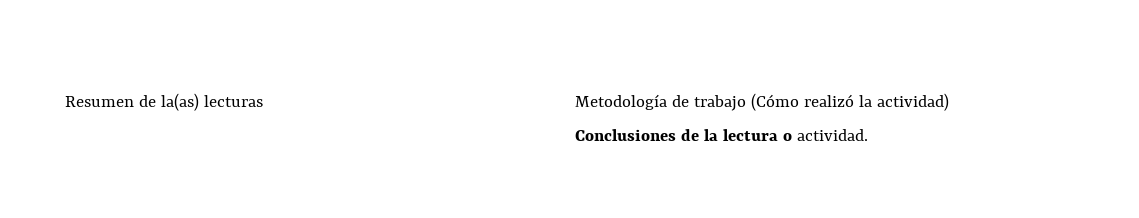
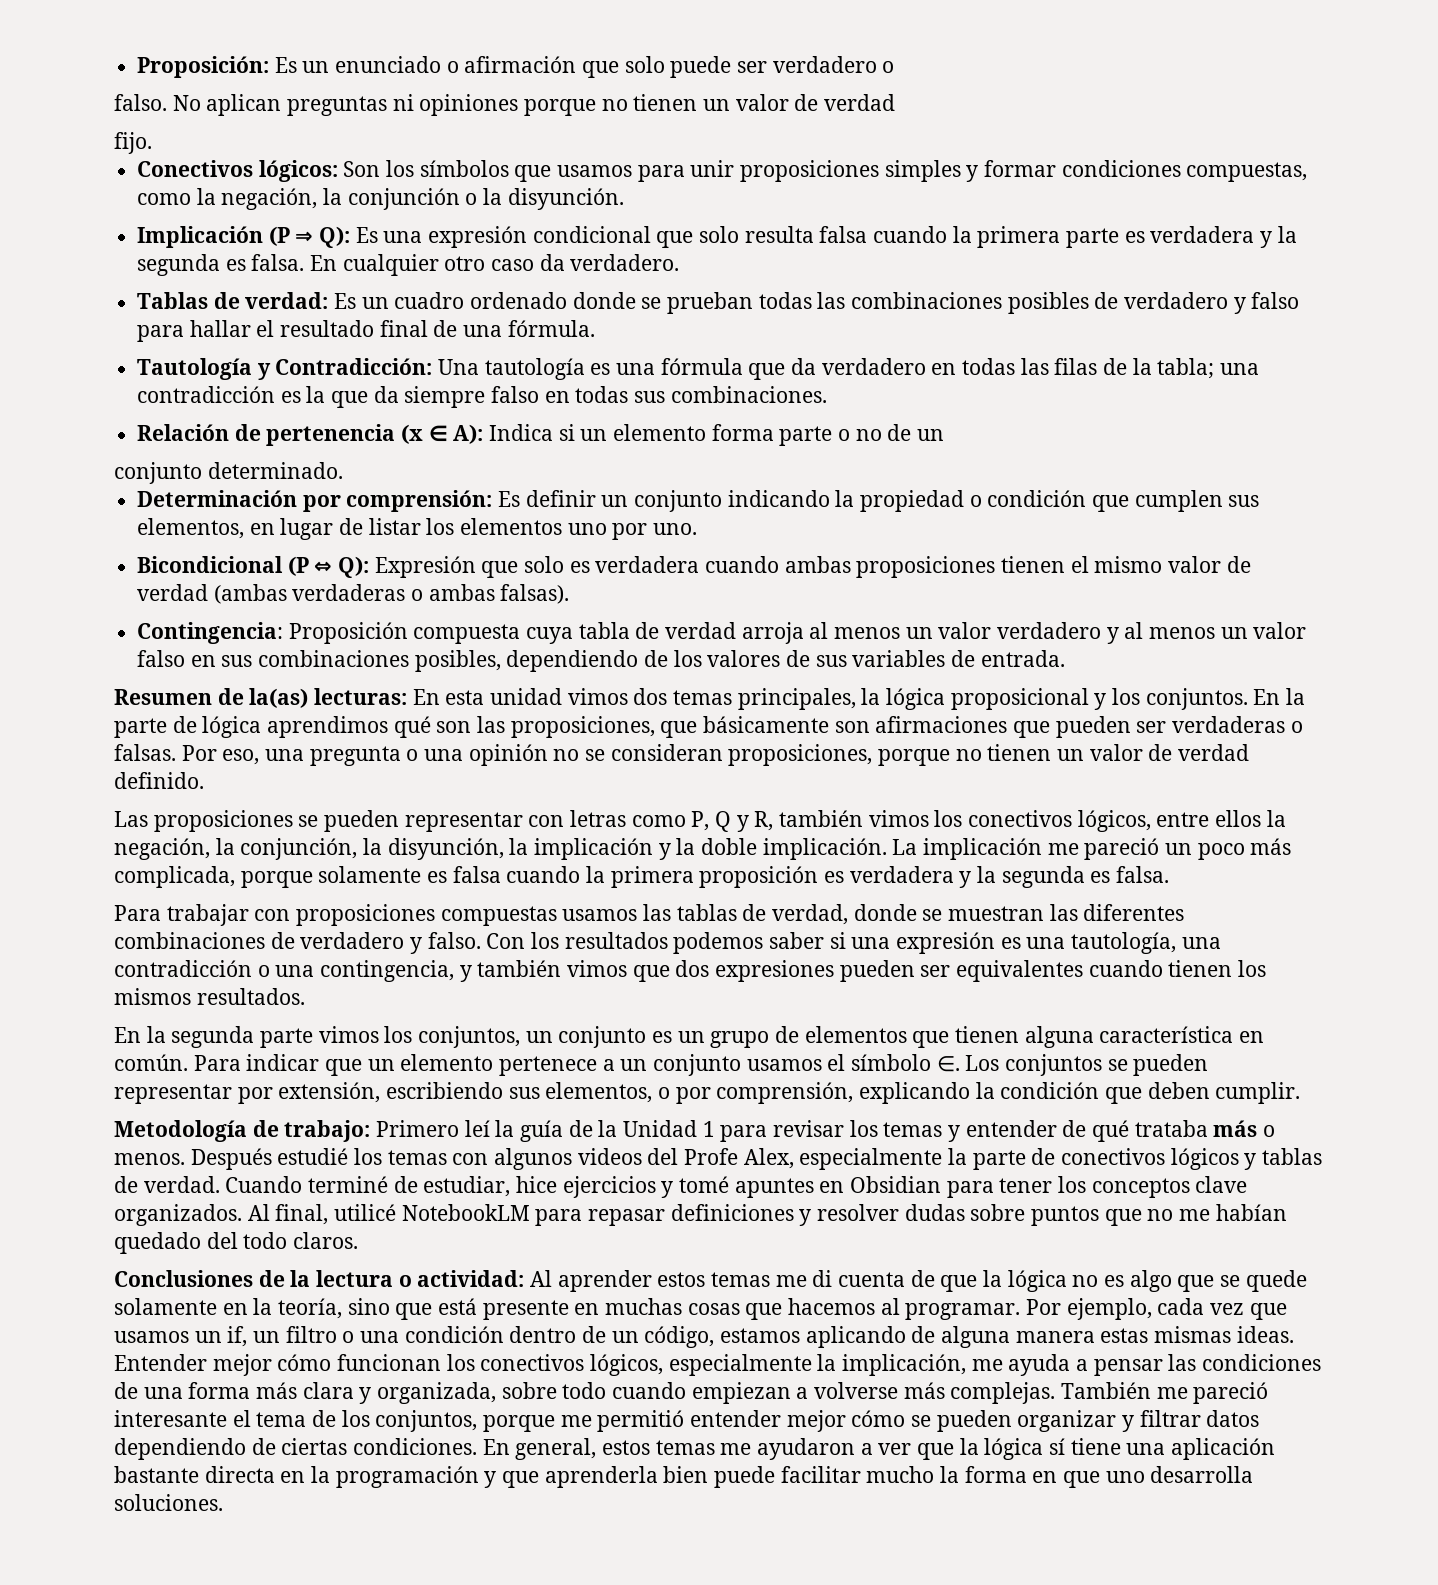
[65,93,263,111] [575,93,949,111] Resumen de la(as) lecturas // Metodología de trabajo (Cómo realizó la actividad) -> [137,56,895,78] [114,94,896,116] [114,132,152,154] [137,160,1308,182] [137,188,624,210] [137,226,1297,248] [137,254,680,276] [137,292,1300,314] [137,320,595,342] [137,358,1260,380] [137,386,827,408] [137,424,945,446] [114,462,343,484] [137,490,1260,512] [137,518,698,540] [137,556,1251,578] [137,584,570,604] [137,622,1307,644] [137,650,1065,672] [114,688,1306,710] [114,716,1303,738] [114,744,1250,766] [114,772,204,789] [114,810,1286,832] [114,838,1292,860] [114,866,1170,888] [114,904,1185,926] [114,932,1221,954] [114,960,1267,982] [114,988,305,1005] [114,1026,1265,1048] [114,1054,1209,1076] [114,1082,1301,1104] [114,1120,1276,1142] [114,1148,1323,1170] [114,1176,1248,1198] [114,1204,1287,1226] [114,1232,359,1254] Proposición: Es un enunciado o afirmación que solo puede ser verdadero o // falso. No aplican preguntas ni opiniones porque no tienen un valor de verdad // fijo. // Conectivos lógicos: Son los símbolos que usamos para unir proposiciones simples y formar condiciones compuestas, como la negación, la conjunción o la disyunción. // Implicación (P ⇒ Q): Es una expresión condicional que solo resulta falsa cuando la primera parte es verdadera y la segunda es falsa. En cualquier otro caso da verdadero. // Tablas de verdad: Es un cuadro ordenado donde se prueban todas las combinaciones posibles de verdadero y falso para hallar el resultado final de una fórmula. // Tautología y Contradicción: Una tautología es una fórmula que da verdadero en todas las filas de la tabla; una contradicción es la que da siempre falso en todas sus combinaciones. // Relación de pertenencia (x ∈ A): Indica si un elemento forma parte o no de un // conjunto determinado. // Determinación por comprensión: Es definir un conjunto indicando la propiedad o condición que cumplen sus elementos, en lugar de listar los elementos uno por uno. // Bicondicional (P ⇔ Q): Expresión que solo es verdadera cuando ambas proposiciones tienen el mismo valor de verdad (ambas verdaderas o ambas falsas). // Contingencia: Proposición compuesta cuya tabla de verdad arroja al menos un valor verdadero y al menos un valor falso en sus combinaciones posibles, dependiendo de los valores de sus variables de entrada. // Resumen de la(as) lecturas: En esta unidad vimos dos temas principales, la lógica proposicional y los conjuntos. En la parte de lógica aprendimos qué son las proposiciones, que básicamente son afirmaciones que pueden ser verdaderas o falsas. Por eso, una pregunta o una opinión no se consideran proposiciones, porque no tienen un valor de verdad definido. // Las proposiciones se pueden representar con letras como P, Q y R, también vimos los conectivos lógicos, entre ellos la negación, la conjunción, la disyunción, la implicación y la doble implicación. La implicación me pareció un poco más complicada, porque solamente es falsa cuando la primera proposición es verdadera y la segunda es falsa. // Para trabajar con proposiciones compuestas usamos las tablas de verdad, donde se muestran las diferentes combinaciones de verdadero y falso. Con los resultados podemos saber si una expresión es una tautología, una contradicción o una contingencia, y también vimos que dos expresiones pueden ser equivalentes cuando tienen los mismos resultados. // En la segunda parte vimos los conjuntos, un conjunto es un grupo de elementos que tienen alguna característica en común. Para indicar que un elemento pertenece a un conjunto usamos el símbolo ∈. Los conjuntos se pueden representar por extensión, escribiendo sus elementos, o por comprensión, explicando la condición que deben cumplir. // Metodología de trabajo: Primero leí la guía de la Unidad 1 para revisar los temas y entender de qué trataba más o menos. Después estudié los temas con algunos videos del Profe Alex, especialmente la parte de conectivos lógicos y tablas de verdad. Cuando terminé de estudiar, hice ejercicios y tomé apuntes en Obsidian para tener los conceptos clave organizados. Al final, utilicé NotebookLM para repasar definiciones y resolver dudas sobre puntos que no me habían quedado del todo claros.
[796,129,868,141] actividad. -> [417,1270,1307,1292] [114,1298,1287,1320] [114,1326,1294,1348] [114,1354,1322,1376] [114,1382,1269,1404] [114,1410,1260,1432] [114,1438,1276,1460] [114,1466,1254,1488] [114,1494,223,1511] actividad: Al aprender estos temas me di cuenta de que la lógica no es algo que se quede solamente en la teoría, sino que está presente en muchas cosas que hacemos al programar. Por ejemplo, cada vez que usamos un if, un filtro o una condición dentro de un código, estamos aplicando de alguna manera estas mismas ideas. Entender mejor cómo funcionan los conectivos lógicos, especialmente la implicación, me ayuda a pensar las condiciones de una forma más clara y organizada, sobre todo cuando empiezan a volverse más complejas. También me pareció interesante el tema de los conjuntos, porque me permitió entender mejor cómo se pueden organizar y filtrar datos dependiendo de ciertas condiciones. En general, estos temas me ayudaron a ver que la lógica sí tiene una aplicación bastante directa en la programación y que aprenderla bien puede facilitar mucho la forma en que uno desarrolla soluciones.

